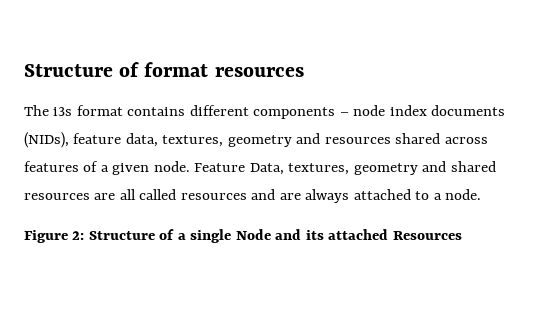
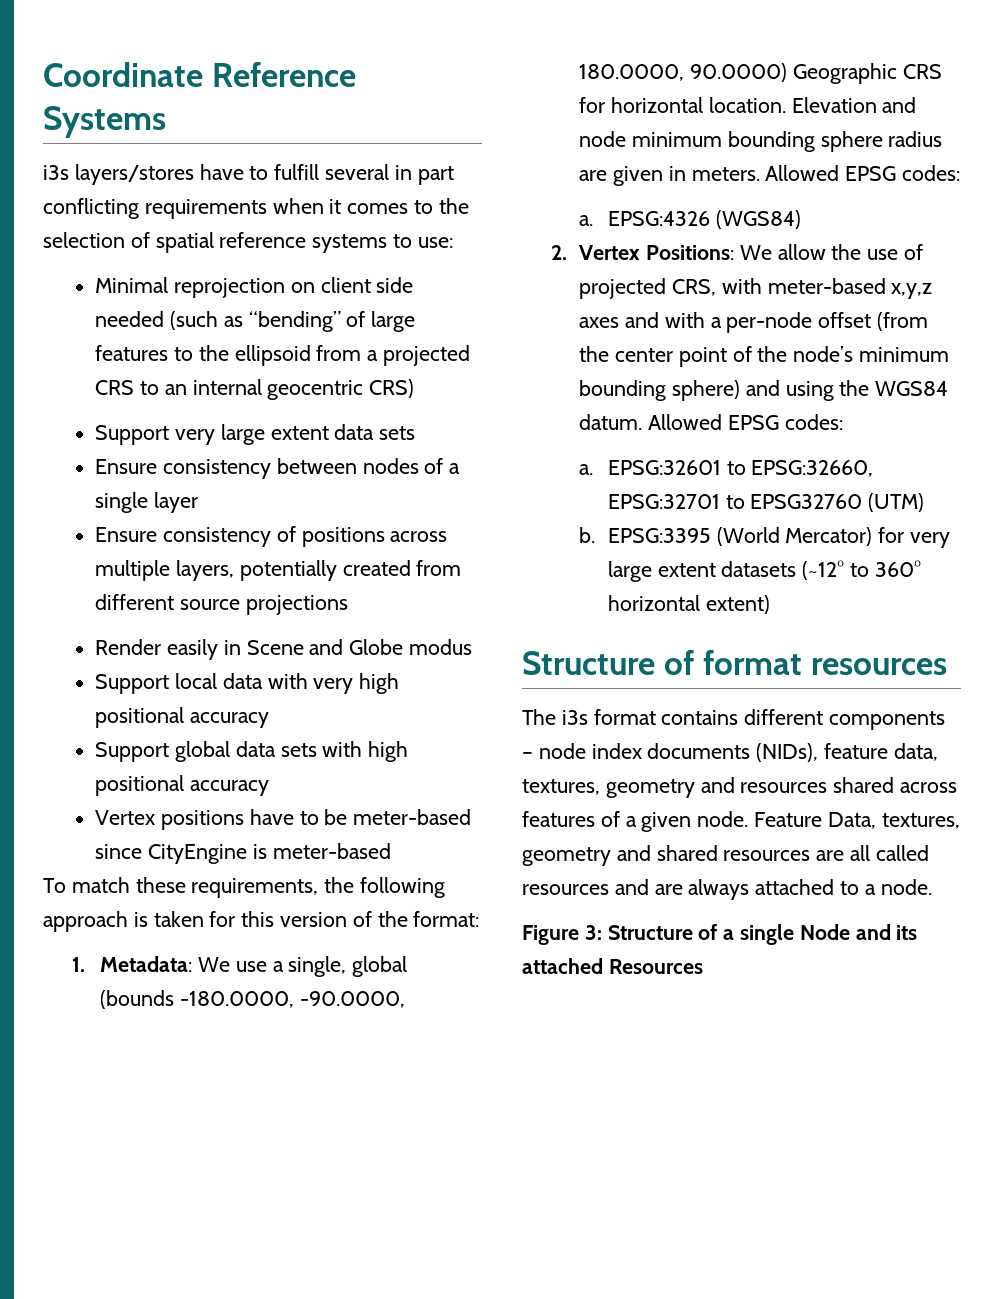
(24, 70) none -> [43,62,357,87] [43,106,166,138] [43,164,454,185] [43,198,469,219] [43,232,453,253] [95,277,414,298] [95,311,416,332] [95,345,471,366] [95,379,415,400] [95,424,416,445] [95,458,461,479] [95,492,199,513] [95,526,448,547] [95,560,462,581] [95,594,348,615] [95,639,473,660] [95,673,400,694] [95,707,270,728] [95,741,409,762] [95,775,270,796] [95,809,472,830] [95,843,391,864] [43,877,446,898] [43,911,480,932] [71,956,408,977] [100,990,405,1009] [579,63,942,84] [579,97,917,113] [579,131,943,152] [579,165,961,186] [579,210,801,229] [550,244,924,260] [579,278,933,299] [579,312,929,333] [579,346,950,367] [579,380,949,401] [579,414,843,430] [579,460,874,477] [607,493,925,512] [579,527,951,548] [607,560,921,582] [607,595,770,614] Coordinate Reference Systems // i3s layers/stores have to fulfill several in part conflicting requirements when it comes to the selection of spatial reference systems to use: // Minimal reprojection on client side needed (such as “bending” of large features to the ellipsoid from a projected CRS to an internal geocentric CRS) // Support very large extent data sets // Ensure consistency between nodes of a single layer // Ensure consistency of positions across multiple layers, potentially created from different source projections // Render easily in Scene and Globe modus // Support local data with very high positional accuracy // Support global data sets with high positional accuracy // Vertex positions have to be meter-based since CityEngine is meter-based // To match these requirements, the following approach is taken for this version of the format: // 1. Metadata: We use a single, global (bounds -180.0000, -90.0000, 180.0000, 90.0000) Geographic CRS for horizontal location. Elevation and node minimum bounding sphere radius are given in meters. Allowed EPSG codes: // a. EPSG:4326 (WGS84) // 2. Vertex Positions: We allow the use of projected CRS, with meter-based x,y,z axes and with a per-node offset (from the center point of the node’s minimum bounding sphere) and using the WGS84 datum. Allowed EPSG codes: // a. EPSG:32601 to EPSG:32660, EPSG:32701 to EPSG32760 (UTM) // b. EPSG:3395 (World Mercator) for very large extent datasets (~12° to 360° horizontal extent) //
[72,231,85,240] 2: -> [584,925,602,940] 3:

